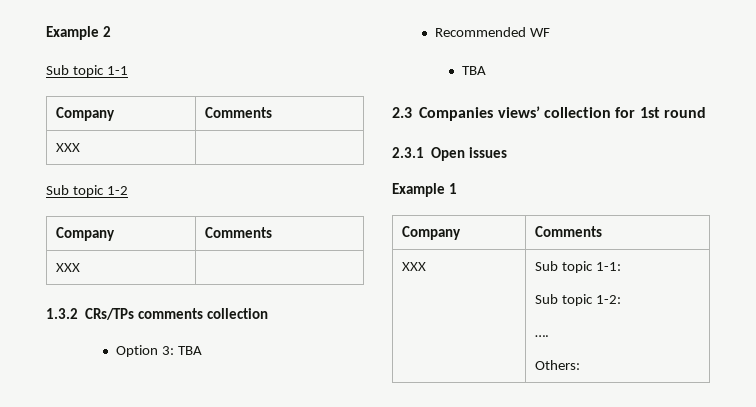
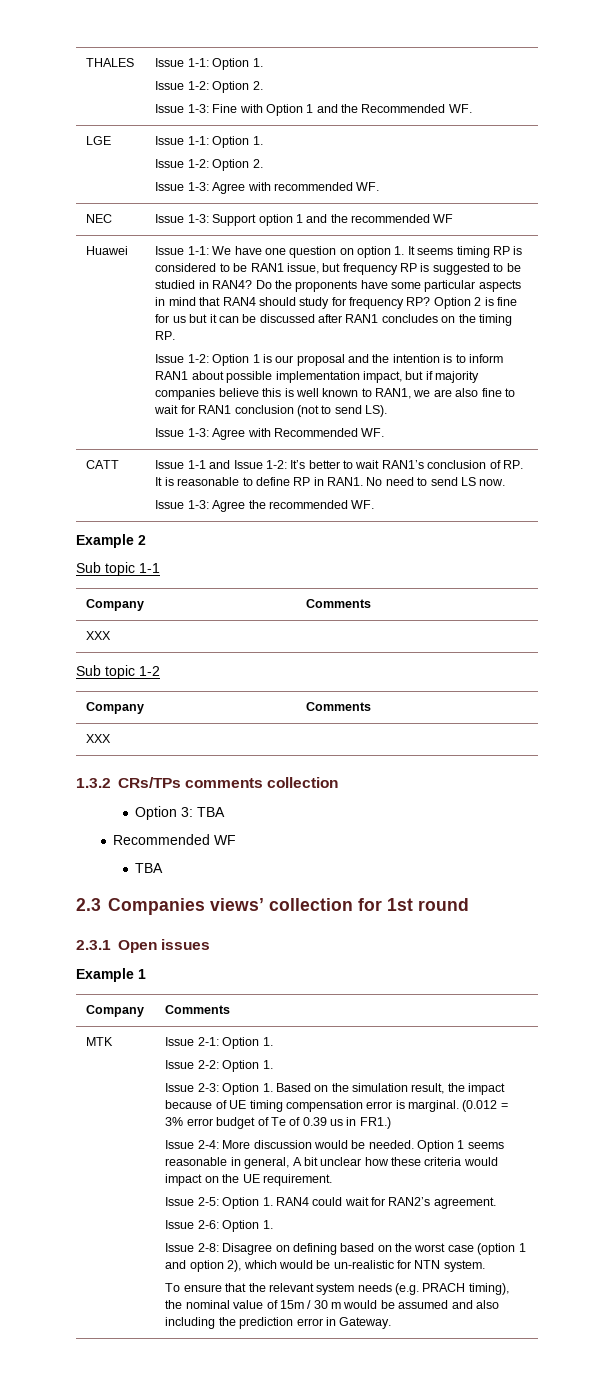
(46, 33) none -> [86,58,135,67] [155,58,263,70] [155,81,263,93] [155,104,472,116] [86,136,112,145] [155,136,263,148] [155,159,263,171] [155,182,380,194] [86,214,113,223] [155,214,454,226] [86,246,129,255] [155,246,523,258] [155,263,521,275] [155,280,521,292] [155,297,517,309] [155,314,512,326] [155,331,176,340] [155,354,503,366] [155,371,480,383] [155,388,515,400] [154,405,388,417] [155,428,385,440] [86,460,120,469] [155,460,523,469] [155,477,506,486] [155,500,375,512] THALES | Issue 1-1: Option 1. // Issue 1-2: Option 2. // Issue 1-3: Fine with Option 1 and the Recommended WF. // LGE | Issue 1-1: Option 1. // Issue 1-2: Option 2. // Issue 1-3: Agree with recommended WF. // NEC | Issue 1-3: Support option 1 and the recommended WF // Huawei | Issue 1-1: We have one question on option 1. It seems timing RP is considered to be RAN1 issue, but frequency RP is suggested to be studied in RAN4? Do the proponents have some particular aspects in mind that RAN4 should study for frequency RP? Option 2 is fine for us but it can be discussed after RAN1 concludes on the timing RP. // Issue 1-2: Option 1 is our proposal and the intention is to inform RAN1 about possible implementation impact, but if majority companies believe this is well known to RAN1, we are also fine to wait for RAN1 conclusion (not to send LS). // Issue 1-3: Agree with Recommended WF. // CATT | Issue 1-1 and Issue 1-2: It’s better to wait RAN1’s conclusion of RP. It is reasonable to define RP in RAN1. No need to send LS now. // Issue 1-3: Agree the recommended WF. //
[402,262,427,271] [535,261,621,273] [535,294,621,306] [535,335,550,337] [535,360,581,370] XXX | Sub topic 1-1: // Sub topic 1-2: // …. // Others: -> [86,1037,114,1046] [165,1037,273,1049] [165,1060,273,1072] [165,1083,506,1095] [165,1100,508,1112] [165,1117,391,1129] [165,1140,504,1152] [165,1157,498,1169] [165,1174,332,1186] [165,1197,496,1209] [165,1220,273,1232] [165,1243,526,1255] [165,1260,485,1272] [165,1283,509,1295] [165,1300,499,1309] [165,1317,392,1329] MTK | Issue 2-1: Option 1. // Issue 2-2: Option 1. // Issue 2-3: Option 1. Based on the simulation result, the impact because of UE timing compensation error is marginal. (0.012 = 3% error budget of Te of 0.39 us in FR1.) // Issue 2-4: More discussion would be needed. Option 1 seems reasonable in general, A bit unclear how these criteria would impact on the UE requirement. // Issue 2-5: Option 1. RAN4 could wait for RAN2’s agreement. // Issue 2-6: Option 1. // Issue 2-8: Disagree on defining based on the worst case (option 1 and option 2), which would be un-realistic for NTN system. // To ensure that the relevant system needs (e.g. PRACH timing), the nominal value of 15m / 30 m would be assumed and also including the prediction error in Gateway.

